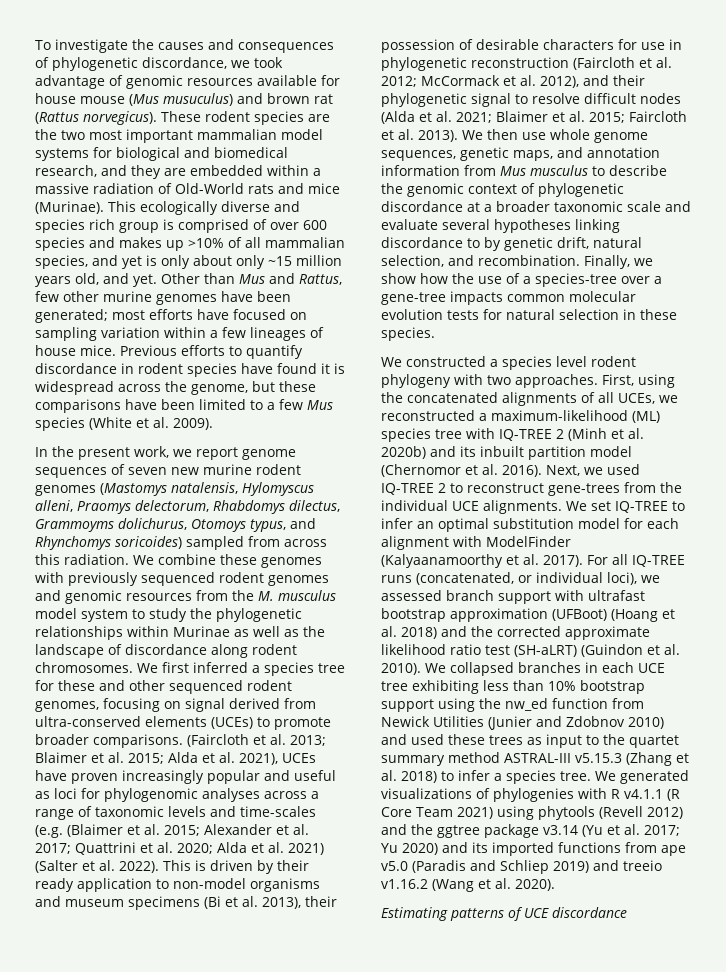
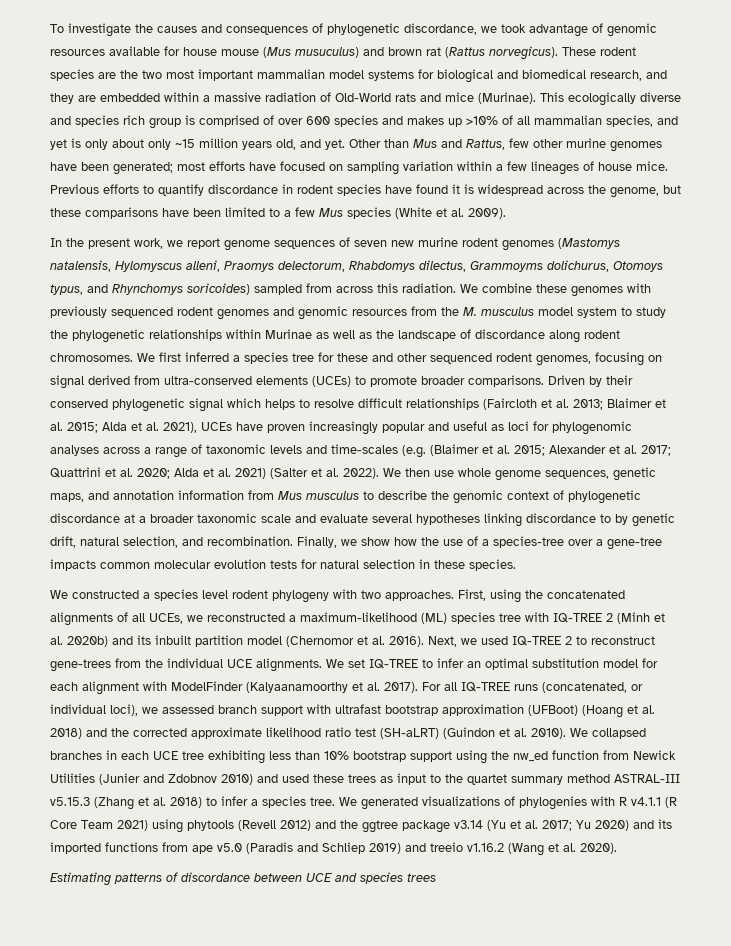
(183, 741) none -> [548,375,633,387] [50,398,479,412] Driven by their conserved phylogenetic signal which helps to resolve difficult relationships
[163,860,309,874] [35,878,320,892] [35,896,337,910] [381,39,682,53] [381,57,672,71] [381,75,645,88] [381,93,681,107] [381,111,687,124] [381,129,458,142] This is driven by their ready application to non-model organisms and museum specimens (Bi et al. 2013), their possession of desirable characters for use in phylogenetic reconstruction (Faircloth et al. 2012; McCormack et al. 2012), and their phylogenetic signal to resolve difficult nodes (Alda et al. 2021; Blaimer et al. 2015; Faircloth et al. 2013). -> (379, 473) none
[524,907,627,918] UCE discordance -> [181,872,436,884] discordance between UCE and species trees

